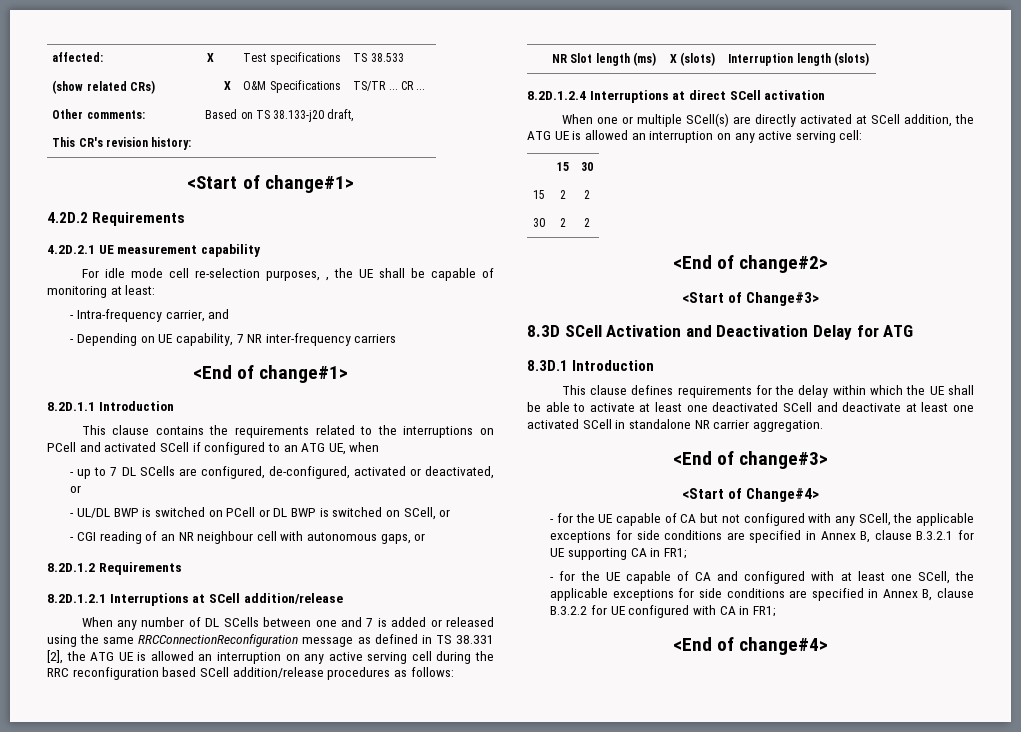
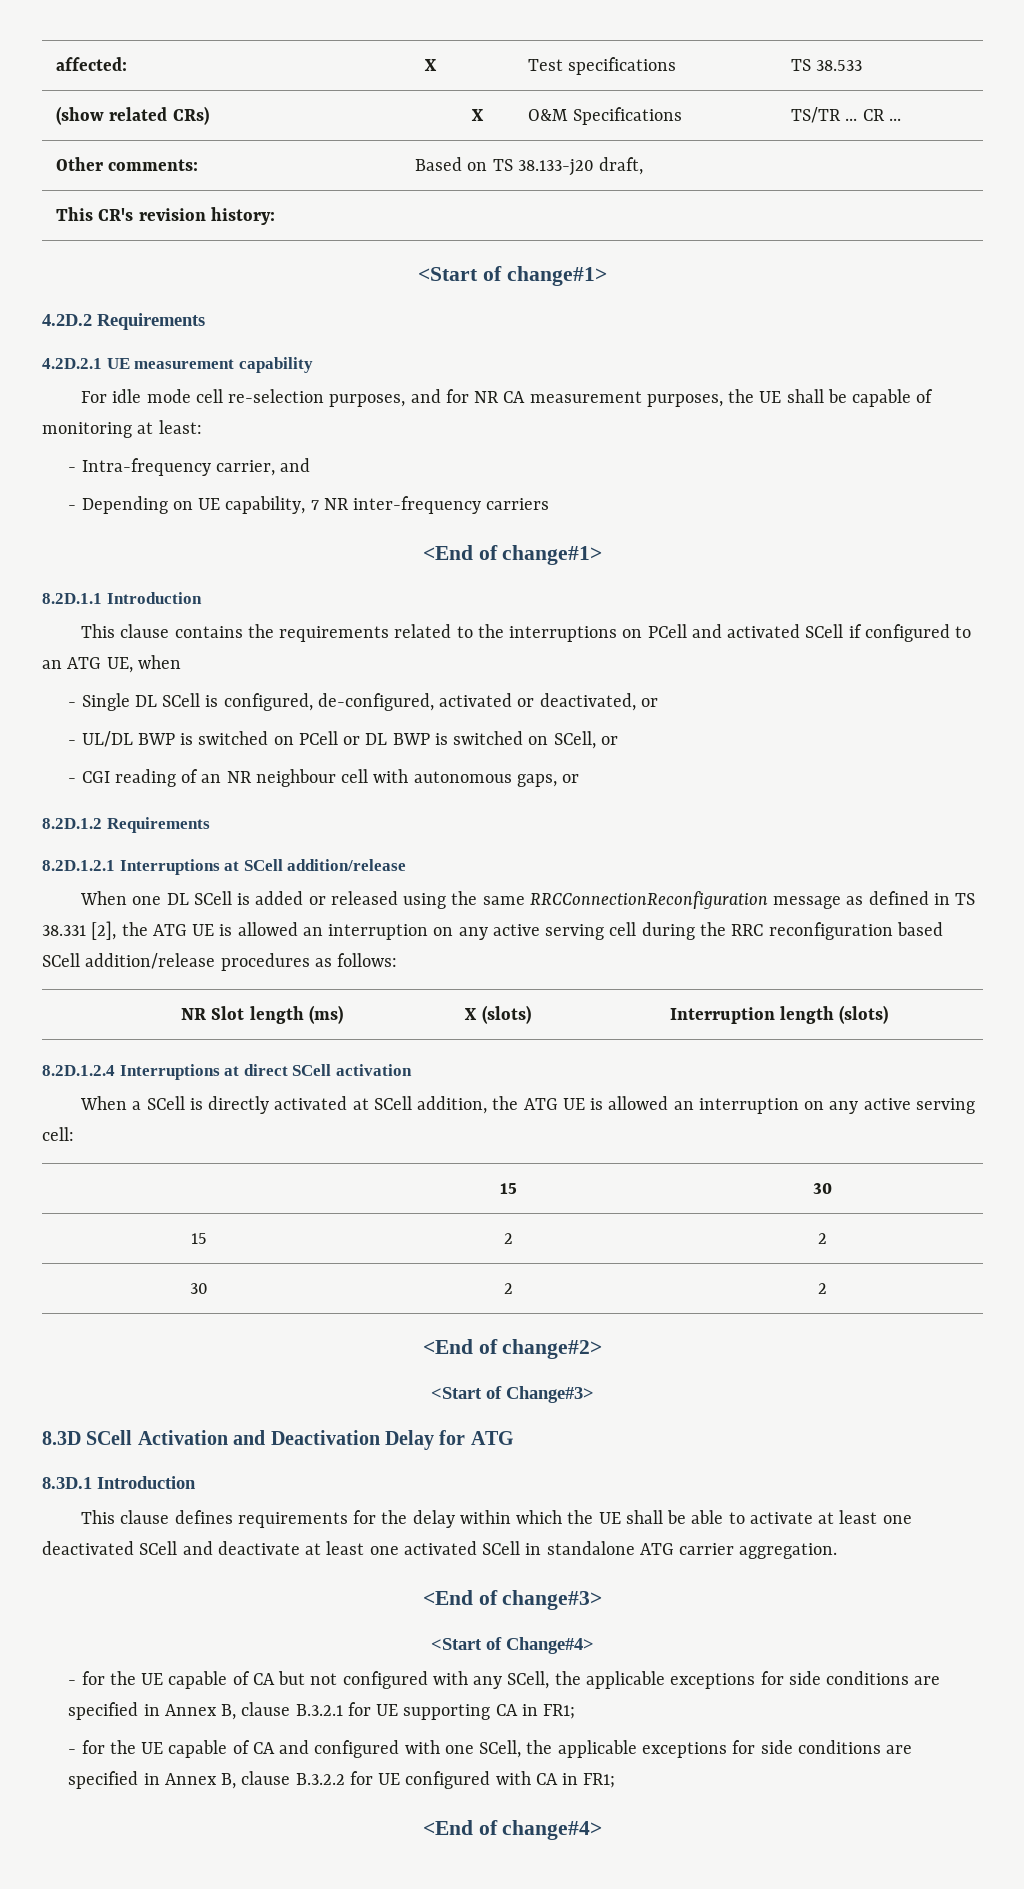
[325,277,329,281] , -> [410,389,723,407] and for NR CA measurement purposes,
[77,466,197,479] up to 7 DL SCells are -> [81,693,219,711] Single DL SCell is
[117,617,374,630] any number of DL SCells between one and 7 -> [132,891,232,905] one DL SCell
[596,113,751,127] one or multiple SCell(s) are -> [132,1096,203,1110] a SCell is
[694,420,710,429] NR -> [639,1543,674,1555] ATG
[840,571,885,581] at least -> (440, 1747) none

